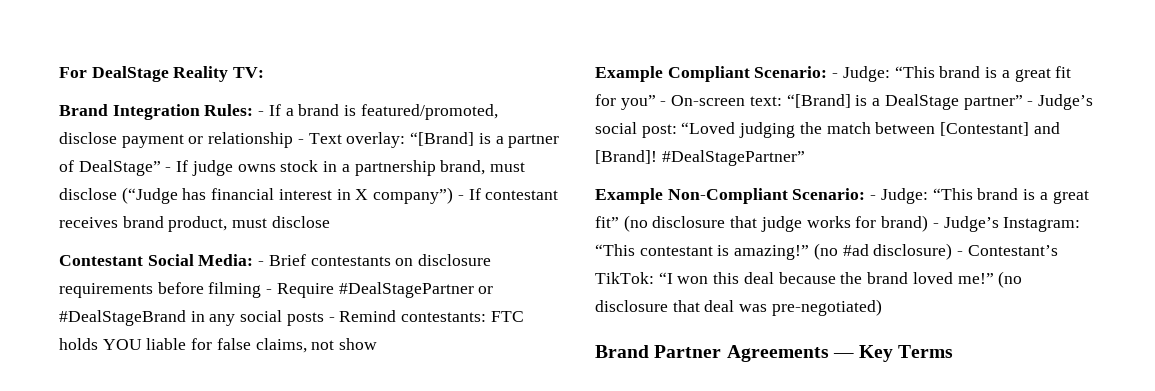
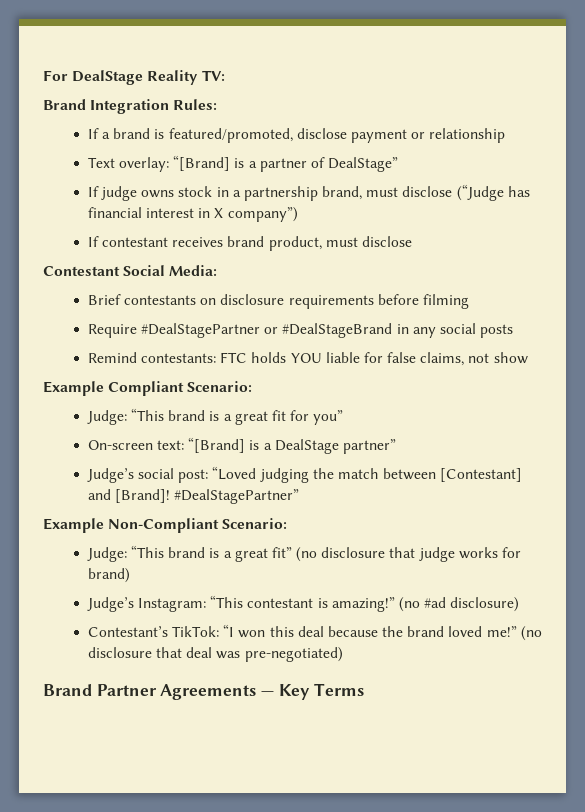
[258,111,265,116] - -> (218, 104) //
[297,139,304,144] - -> (506, 135) //
[165,167,172,172] - -> (399, 164) //
[457,195,464,200] - -> (298, 214) //
[258,261,265,266] - -> (218, 270) //
[266,289,273,294] - -> (469, 301) //
[328,317,335,322] - -> (514, 331) //
[832,73,839,78] - -> (253, 386) //
[660,101,667,106] - -> (344, 417) //
[1027,101,1034,106] - -> (396, 446) //
[870,195,877,200] - -> (288, 523) //
[932,223,939,228] - -> (130, 575) //
[957,251,964,256] - -> (520, 604) //

